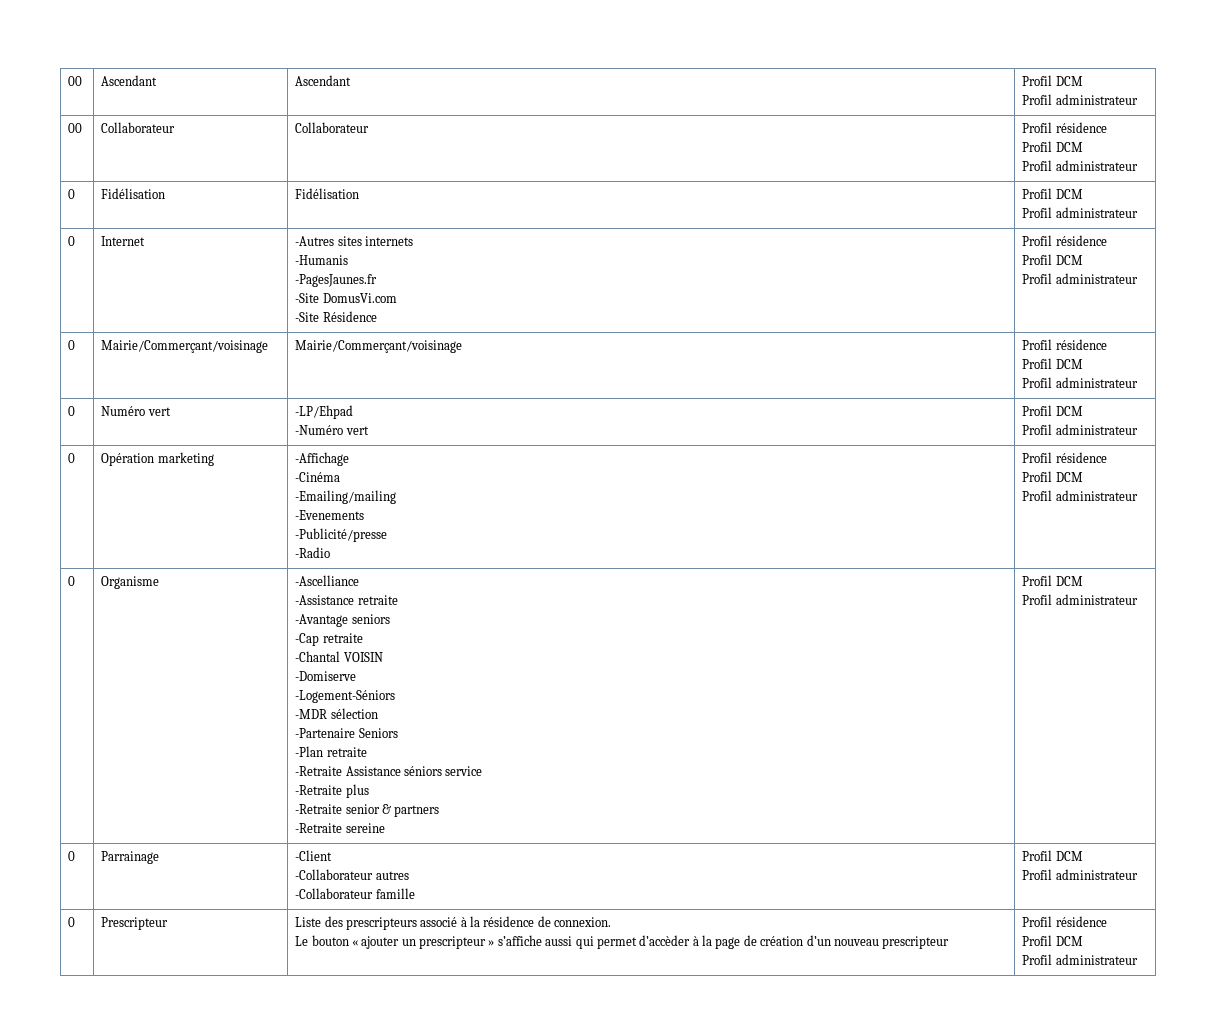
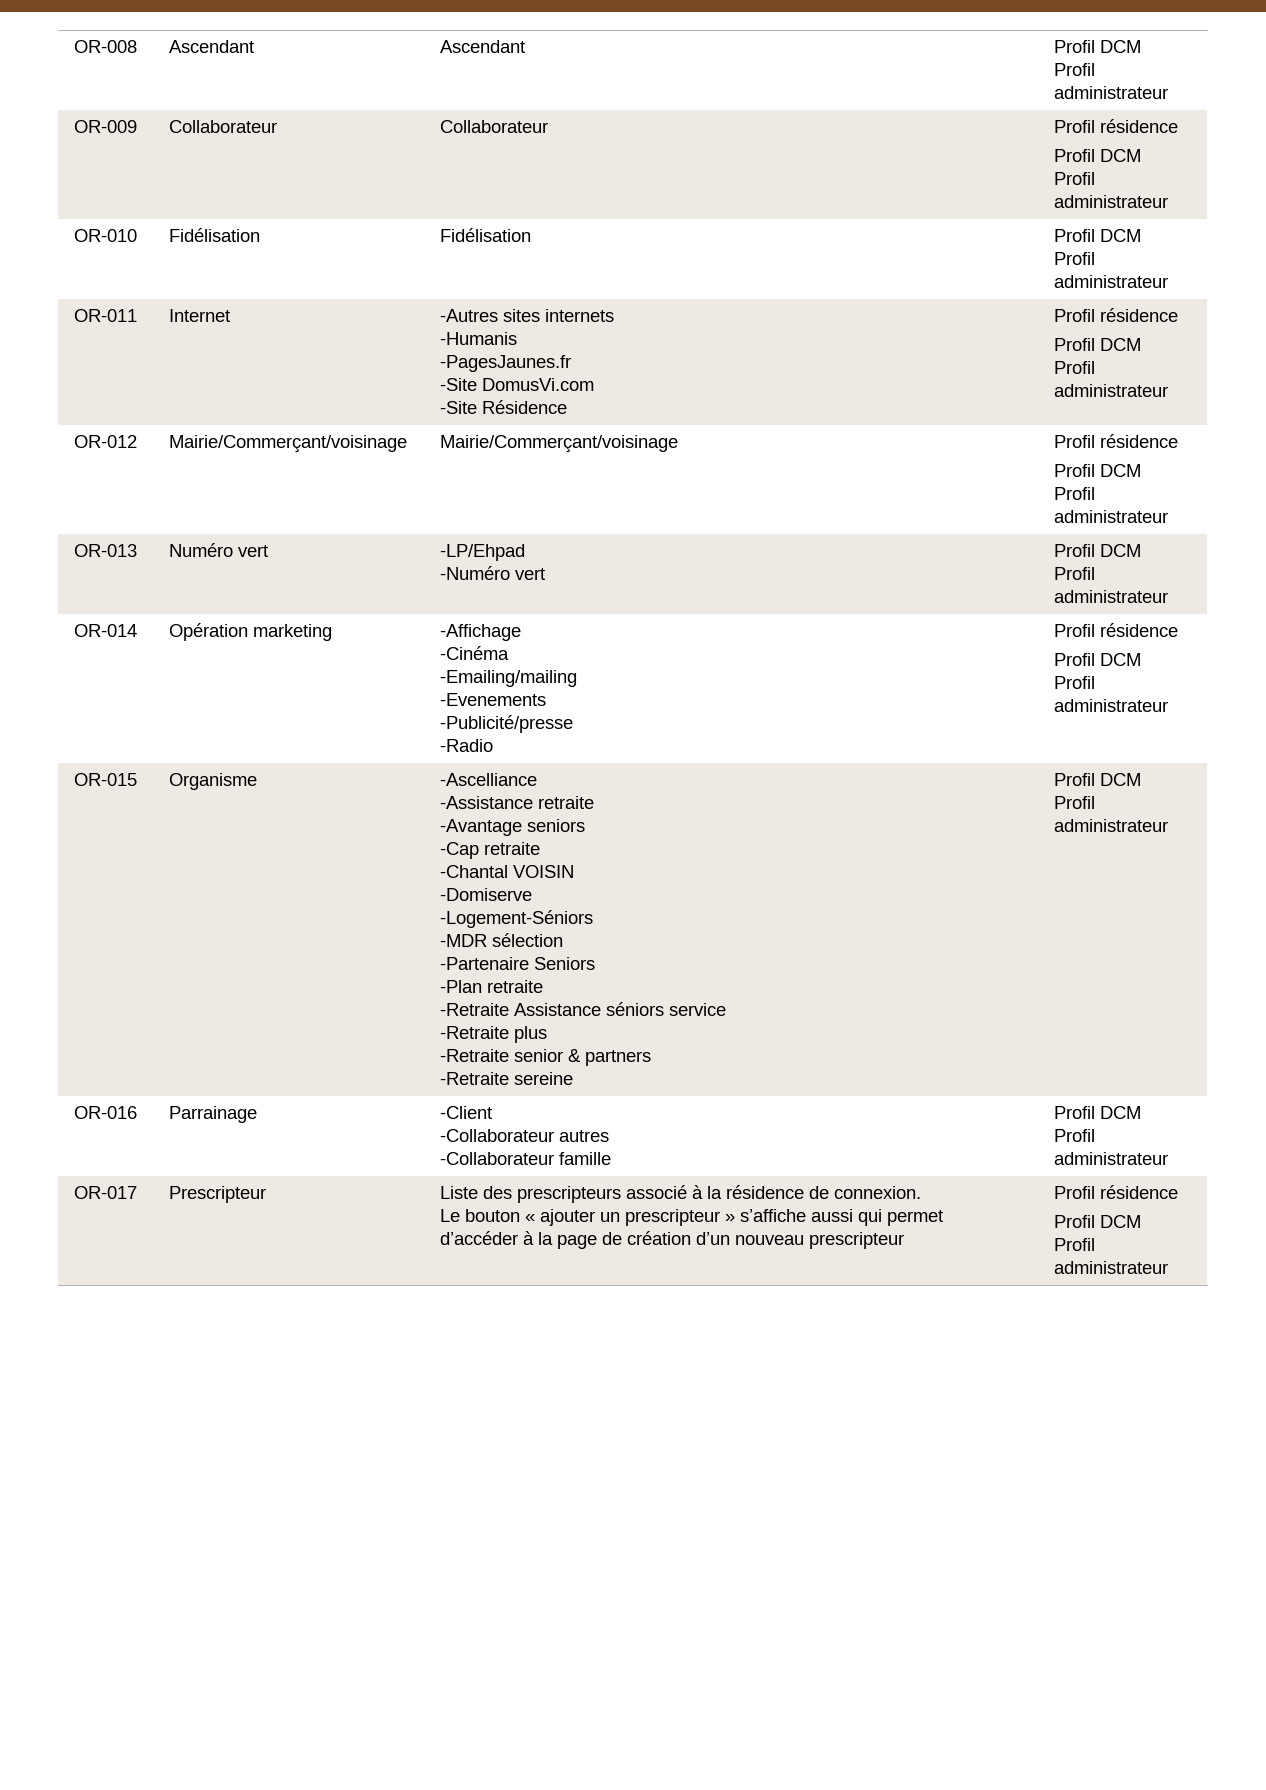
[68,76,83,86] 00 -> [73,40,137,53] OR-008
[68,123,83,133] 00 -> [73,120,137,133] OR-009
[68,189,76,199] 0 -> [73,229,137,242] OR-010
[68,236,76,246] 0 -> [73,309,137,322] OR-011
[68,340,76,350] 0 -> [73,435,137,448] OR-012
[68,406,76,416] 0 -> [73,544,137,557] OR-013
[68,453,76,463] 0 -> [73,624,137,637] OR-014
[68,576,76,586] 0 -> [73,773,137,786] OR-015
[68,851,76,861] 0 -> [73,1106,137,1119] OR-016
[68,917,76,927] 0 -> [73,1186,137,1199] OR-017
[639,935,691,946] d’accèder -> [439,1231,518,1245] d’accéder

